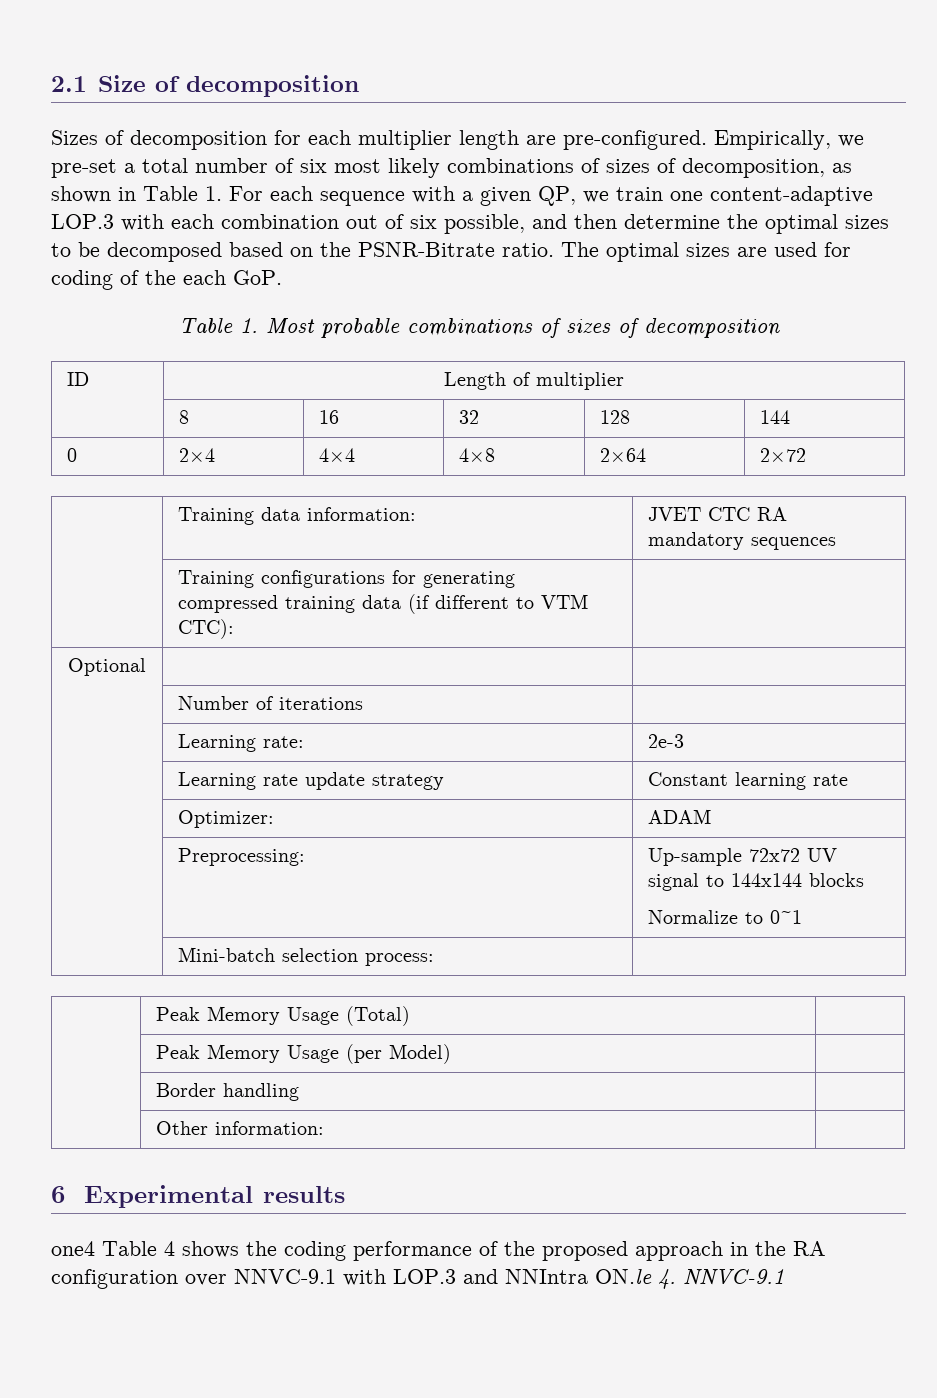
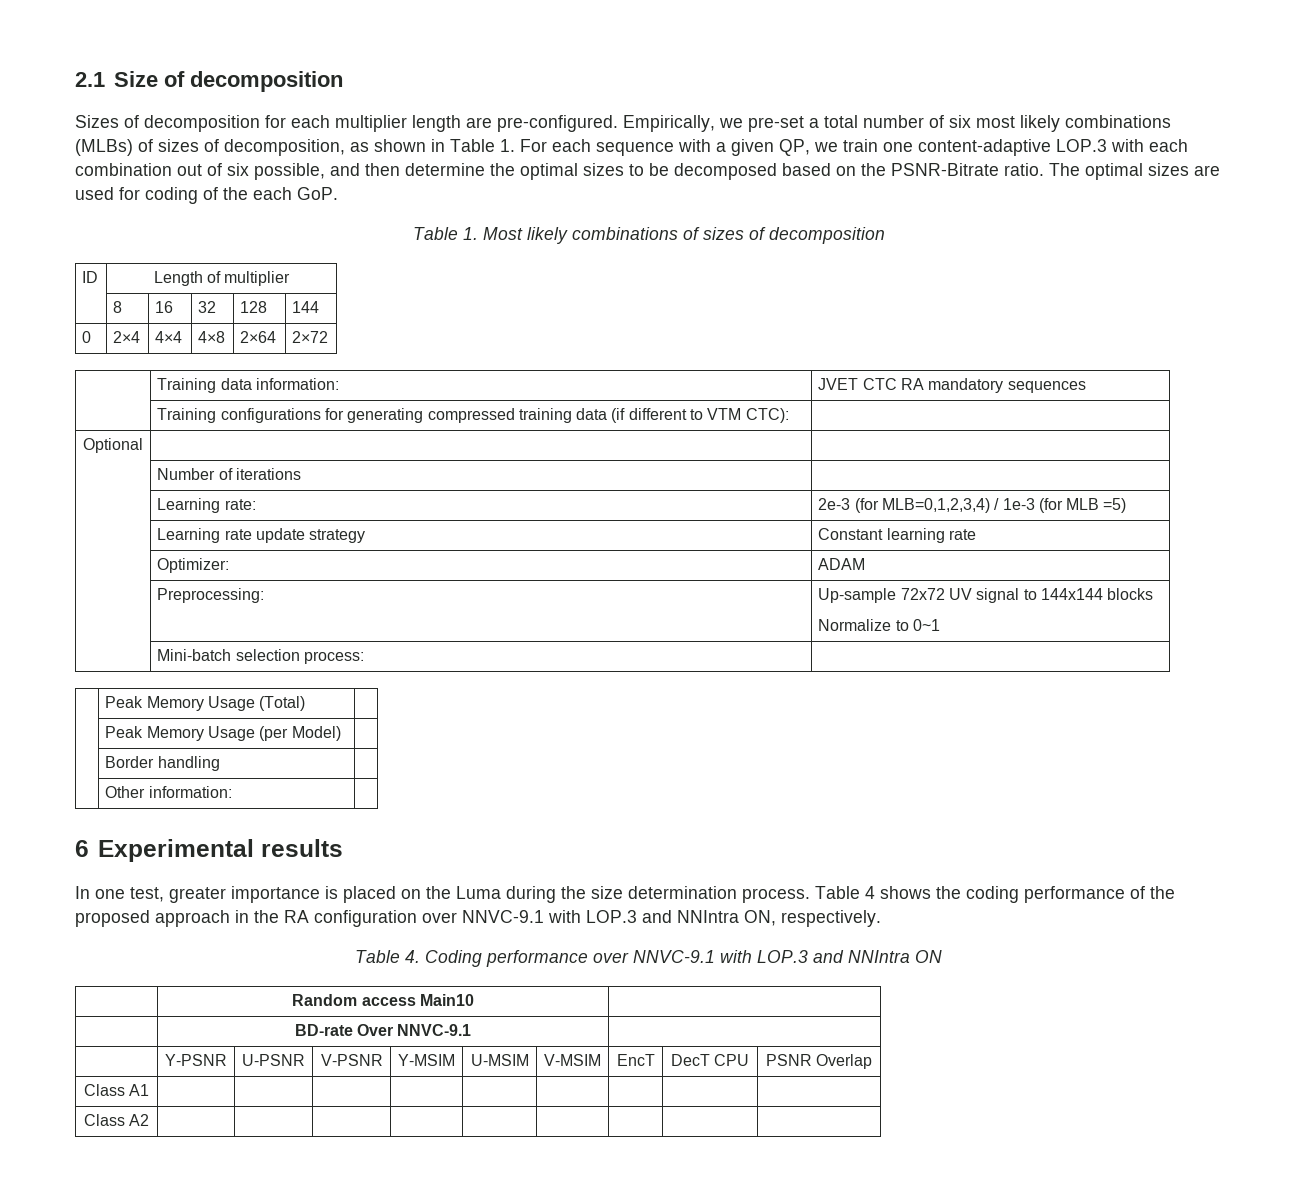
(574, 165) none -> [75,139,133,156] (MLBs)
[320,318,400,338] probable -> [526,227,568,244] likely
(685, 741) none -> [854,498,1127,513] (for MLB=0,1,2,3,4) / 1e-3 (for MLB =5)
[51,1241,95,1256] one4 -> [75,886,810,903] In one test, greater importance is placed on the Luma during the size determination process.
[595,1269,784,1289] ON.le 4. NNVC-9.1 -> [744,910,881,927] [355,950,942,967] [292,994,474,1006] [294,1024,472,1036] [165,1054,227,1066] [242,1054,305,1066] [320,1054,383,1066] [398,1054,455,1066] [470,1054,529,1066] [544,1054,601,1066] [616,1054,655,1066] [670,1054,750,1066] [765,1054,873,1069] [83,1084,150,1096] [83,1114,150,1126] ON, respectively. // Table 4. Coding performance over NNVC-9.1 with LOP.3 and NNIntra ON // | Random access Main10 | // | BD-rate Over NNVC-9.1 | // | Y-PSNR | U-PSNR | V-PSNR | Y-MSIM | U-MSIM | V-MSIM | EncT | DecT CPU | PSNR Overlap // Class A1 | | | | | | | | | // Class A2 | | | | | | | | |

